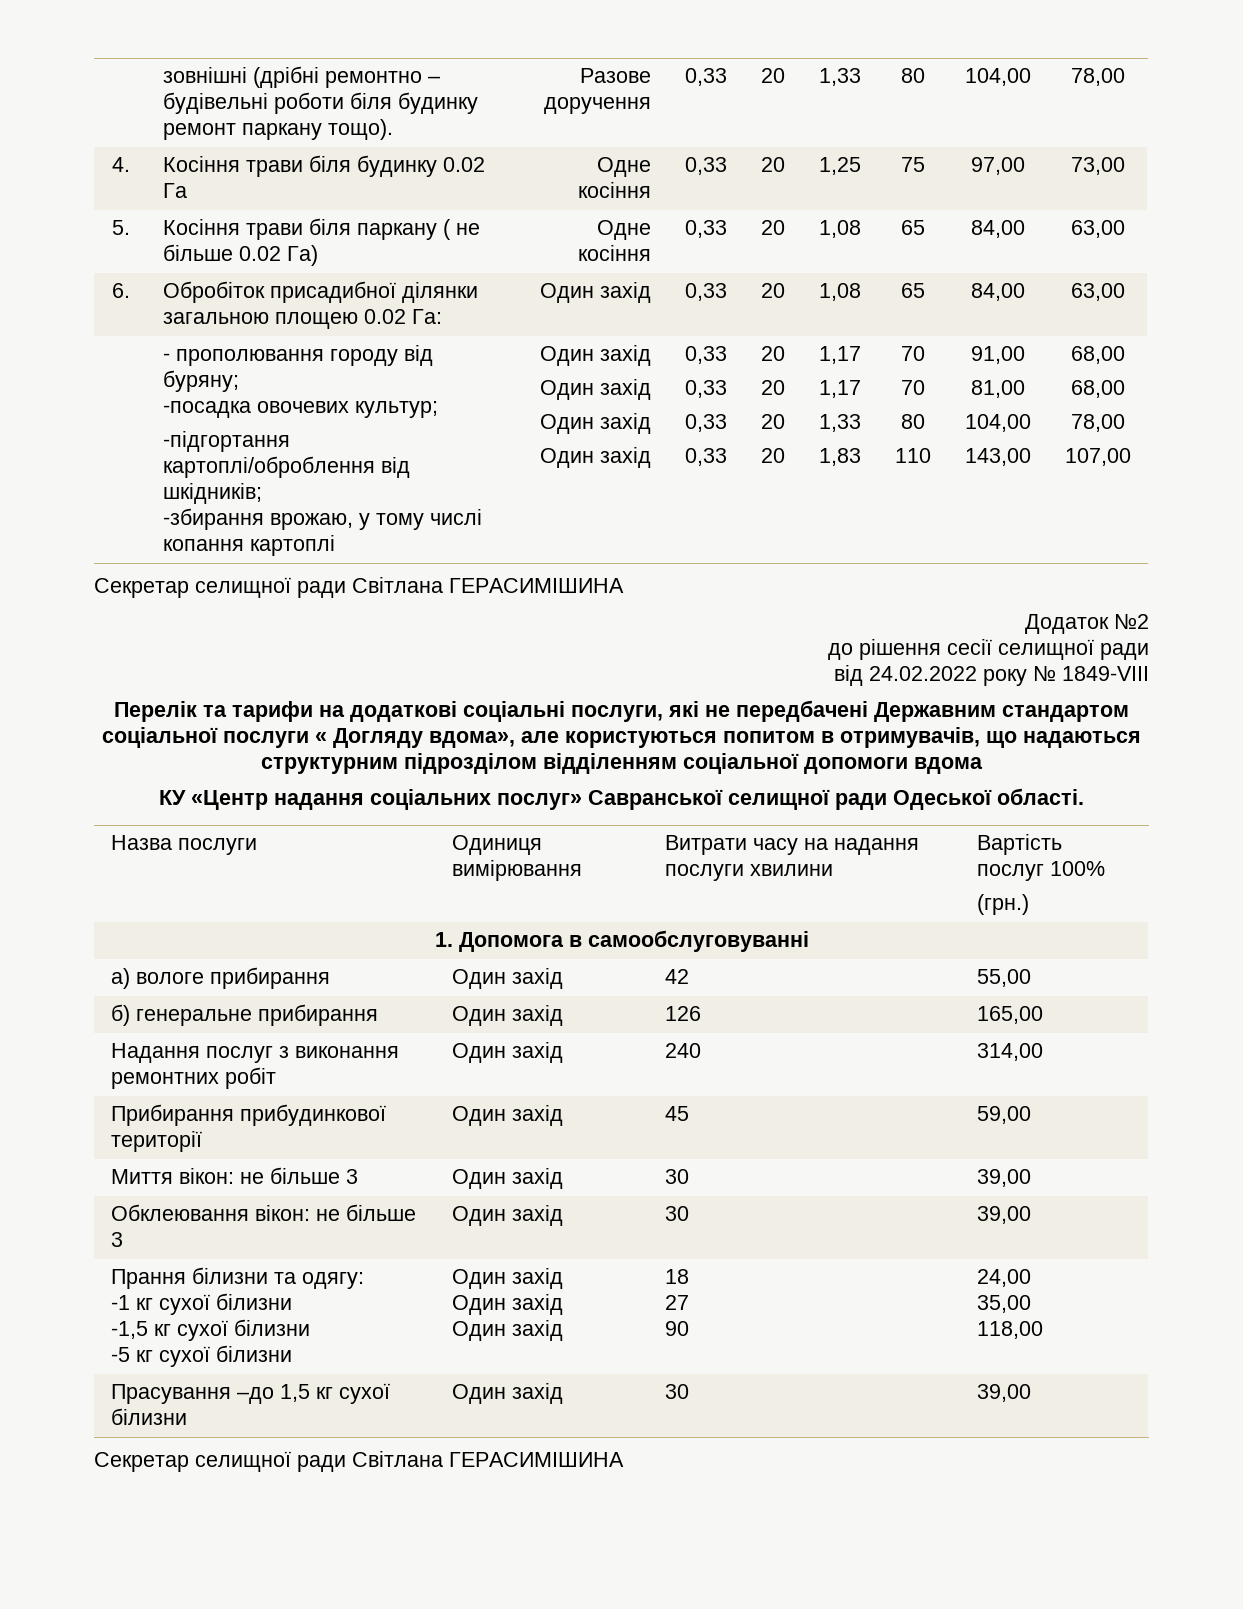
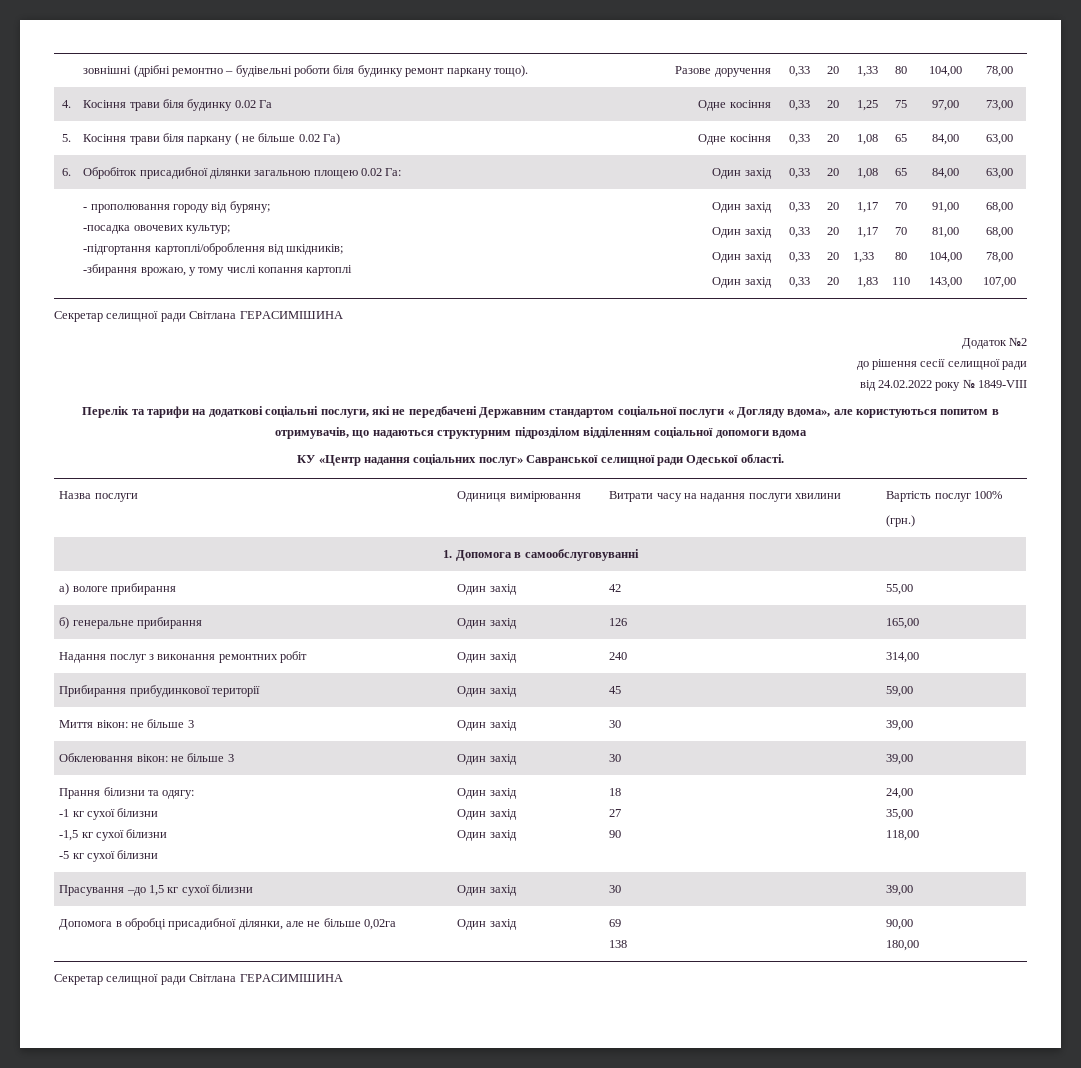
(1031, 1393) none -> [59,918,397,930] [457,919,517,930] [609,919,622,927] [609,940,628,948] [886,919,914,930] [886,940,920,951] // Допомога в обробці присадибної ділянки, але не більше 0,02га | Один захід | 69 // 138 | 90,00 // 180,00

